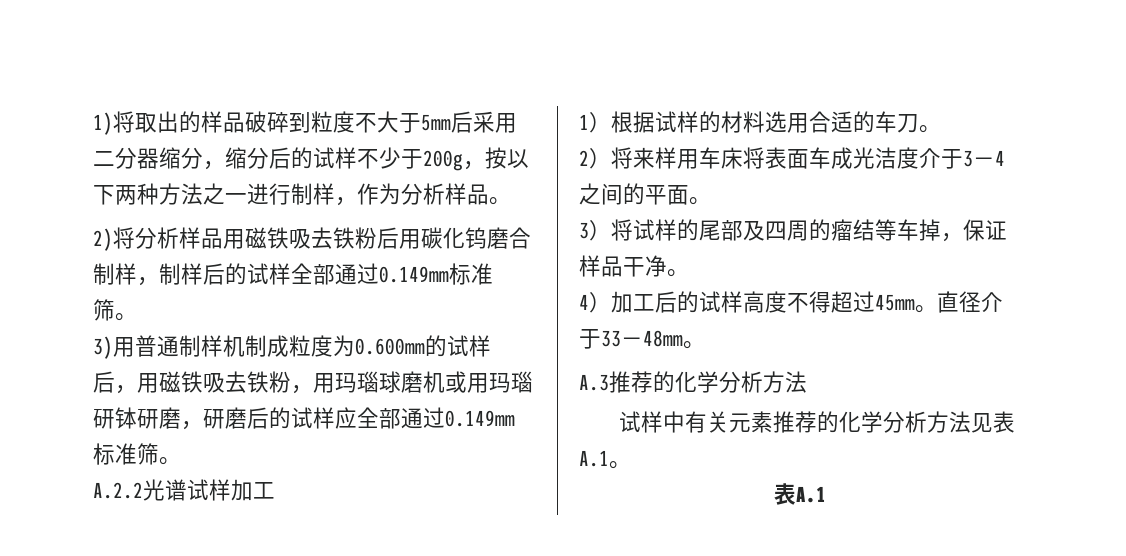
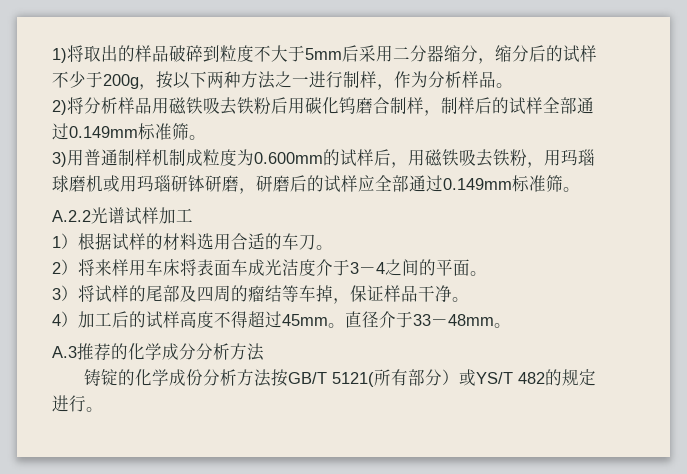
(719, 382) none -> [162,343,196,360] 成分
[619,411,1016,433] [579,450,631,469] [773,483,826,505] 试样中有关元素推荐的化学分析方法见表A.1。 // 表A.1 -> [83,369,596,387] [52,395,103,412] 铸锭的化学成份分析方法按GB/T 5121(所有部分）或YS/T 482的规定进行。

